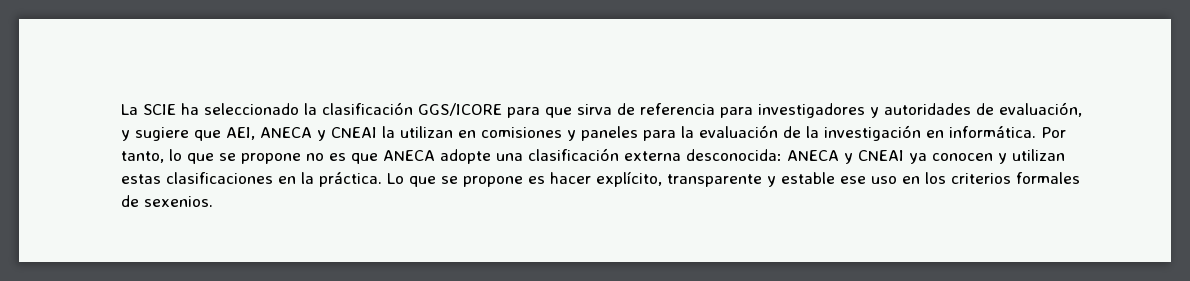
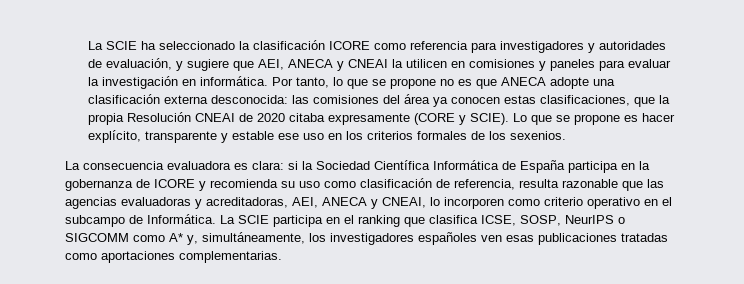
[417,103,635,118] GGS/ICORE para que sirva de -> [329,41,407,50] ICORE como
[399,126,453,138] utilizan -> [406,59,448,68] utilicen
[680,125,801,138] la evaluación de -> [628,59,672,68] evaluar
[786,149,1065,164] [120,172,382,187] ANECA y CNEAI ya conocen y utilizan estas clasificaciones en la práctica. -> [292,94,671,107] [88,112,510,125] las comisiones del área ya conocen estas clasificaciones, que la propia Resolución CNEAI de 2020 citaba expresamente (CORE y SCIE).
(139, 201) none -> [489,131,507,140] los
(213, 201) none -> [65,160,650,173] [65,178,664,191] [65,197,672,209] [65,214,625,227] [65,232,668,245] [65,251,282,263] // La consecuencia evaluadora es clara: si la Sociedad Científica Informática de España participa en la gobernanza de ICORE y recomienda su uso como clasificación de referencia, resulta razonable que las agencias evaluadoras y acreditadoras, AEI, ANECA y CNEAI, lo incorporen como criterio operativo en el subcampo de Informática. La SCIE participa en el ranking que clasifica ICSE, SOSP, NeurIPS o SIGCOMM como A* y, simultáneamente, los investigadores españoles ven esas publicaciones tratadas como aportaciones complementarias.

